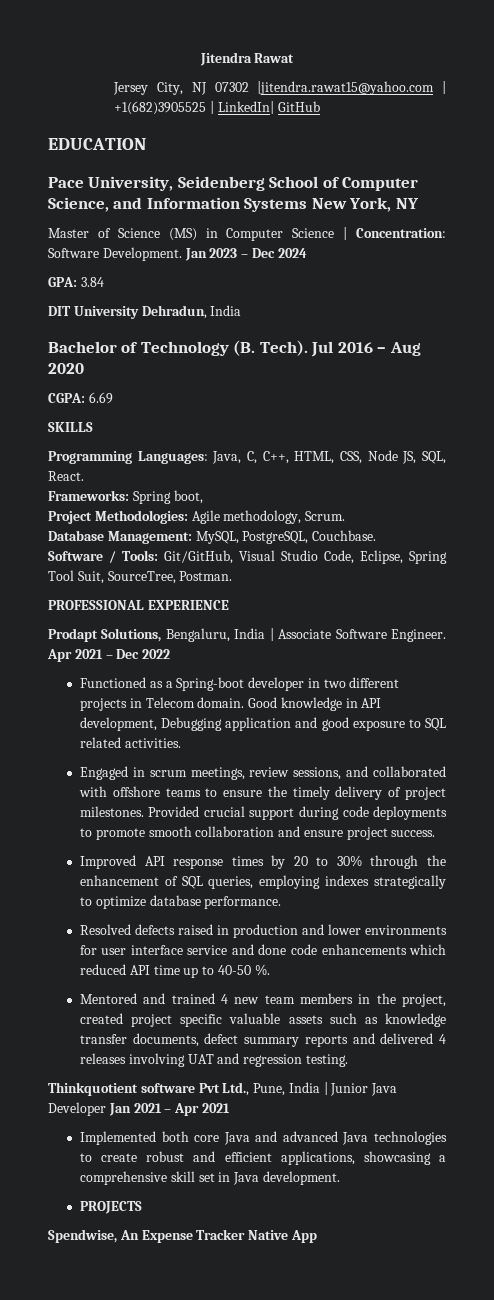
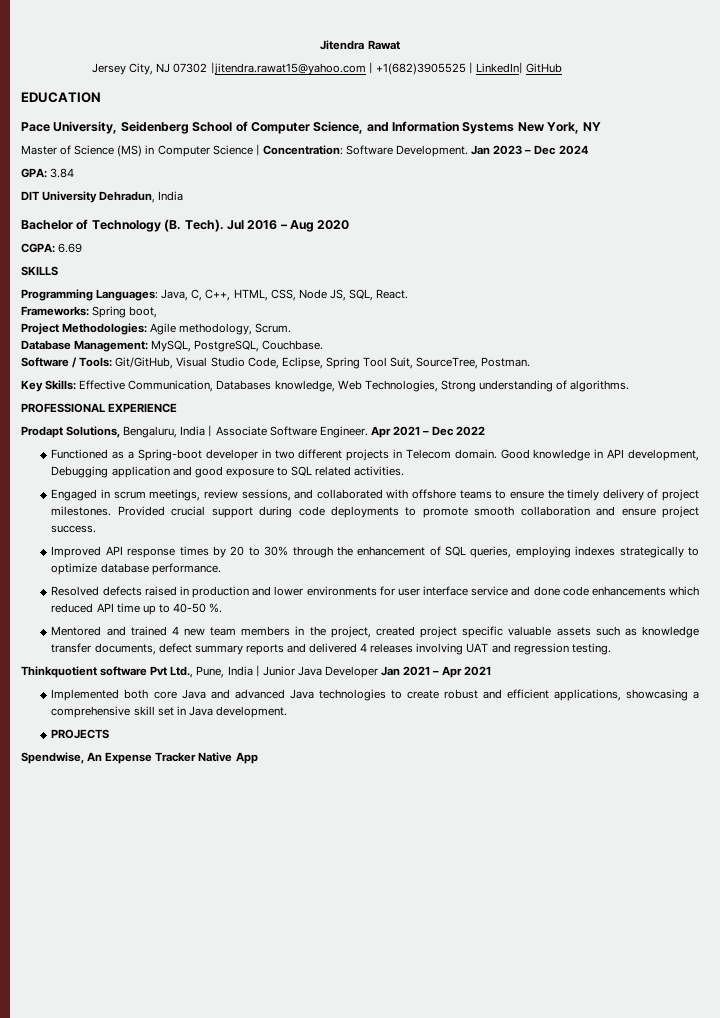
(233, 576) none -> [21,380,630,392] // Key Skills: Effective Communication, Databases knowledge, Web Technologies, Strong understanding of algorithms.

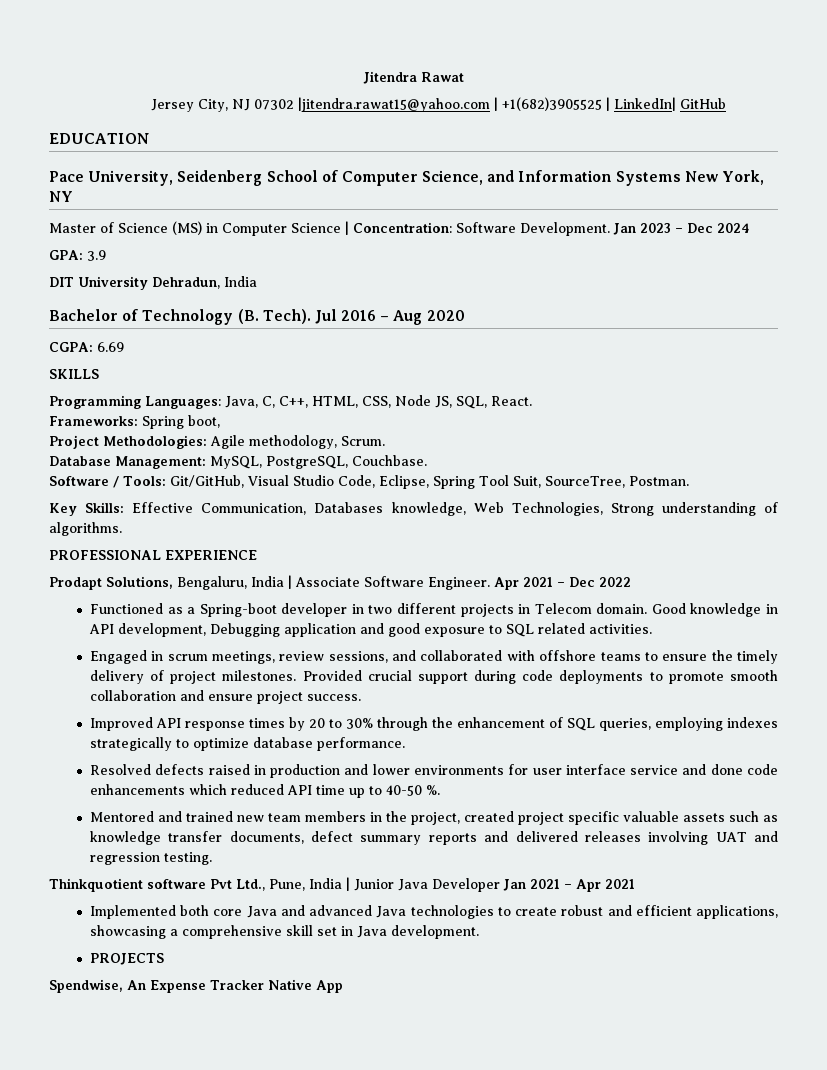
[50,168,75,178] 3.84 -> [87,250,106,261] 3.9
[171,626,179,635] 4 -> (233, 816) none
[360,643,368,652] 4 -> (578, 836) none

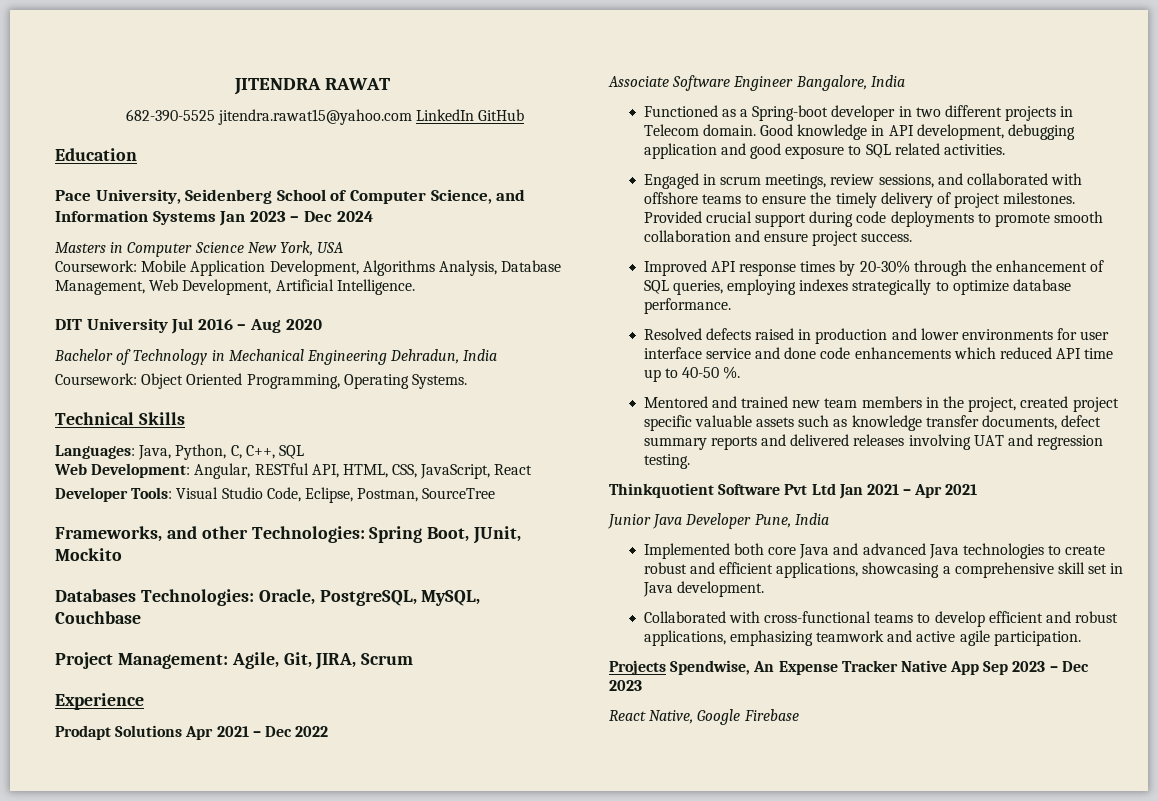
[362,71,464,84] [151,97,677,112] Jitendra Rawat // Jersey City, NJ 07302 |jitendra.rawat15@yahoo.com | +1(682)3905525 | LinkedIn| -> [233,78,391,95] [125,109,474,125] JITENDRA RAWAT // 682-390-5525 jitendra.rawat15@yahoo.com LinkedIn
[49,133,149,144] EDUCATION -> [55,148,137,161] Education
[684,170,765,185] [49,191,73,202] [49,221,610,236] New York, NY // Master of Science (MS) in Computer Science | Concentration: Software Development. -> (216, 218) none
[49,250,106,261] [49,276,257,290] [49,309,311,325] GPA: 3.9 // DIT University Dehradun, India // Bachelor of Technology (B. Tech). -> [55,241,344,257] [55,260,562,276] [55,279,415,295] [55,318,168,333] Masters in Computer Science New York, USA // Coursework: Mobile Application Development, Algorithms Analysis, Database Management, Web Development, Artificial Intelligence. // DIT University
[49,342,124,352] [49,369,99,379] [49,395,141,409] CGPA: 6.69 // SKILLS // Programming -> [54,349,498,365] [55,373,467,389] [55,412,185,425] Bachelor of Technology in Mechanical Engineering Dehradun, India // Coursework: Object Oriented Programming, Operating Systems. // Technical Skills //
(258, 402) none -> [175,444,227,460] Python,
[312,395,532,409] [49,415,220,429] [49,435,385,449] [49,455,427,469] [49,475,689,489] [49,502,778,516] [49,522,122,536] [49,550,257,560] [49,575,490,590] HTML, CSS, Node JS, SQL, React. // Frameworks: Spring boot, // Project Methodologies: Agile methodology, Scrum. // Database Management: MySQL, PostgreSQL, Couchbase. // Software / Tools: Git/GitHub, Visual Studio Code, Eclipse, Spring Tool Suit, SourceTree, Postman. // Key Skills: Effective Communication, Databases knowledge, Web Technologies, Strong understanding of algorithms. // PROFESSIONAL EXPERIENCE // Prodapt Solutions, Bengaluru, India | Associate Software Engineer. -> [278,445,304,459] [54,463,533,479] [55,487,496,503] [55,526,522,544] [55,548,122,561] [55,589,481,606] [55,611,141,624] [55,652,414,670] [55,693,144,710] [55,725,183,740] SQL // Web Development: Angular, RESTful API, HTML, CSS, JavaScript, React // Developer Tools: Visual Studio Code, Eclipse, Postman, SourceTree // Frameworks, and other Technologies: Spring Boot, JUnit, Mockito // Databases Technologies: Oracle, PostgreSQL, MySQL, Couchbase // Project Management: Agile, Git, JIRA, Scrum // Experience // Prodapt Solutions
(631, 582) none -> [608,75,905,91] // Associate Software Engineer Bangalore, India
[209,623,280,637] Debugging -> [1007,124,1075,140] debugging
[308,718,373,729] 20 to 30% -> [859,260,910,273] 20-30%
[147,877,500,892] software Pvt Ltd., Pune, India | Junior Java Developer -> [718,483,836,495] Software Pvt Ltd
(635, 884) none -> [607,513,829,529] // Junior Java Developer Pune, India
[89,953,164,965] PROJECTS // -> [643,611,1119,627] [643,630,1081,646] [609,660,666,675] Collaborated with cross-functional teams to develop efficient and robust applications, emphasizing teamwork and active agile participation. // Projects
(343, 986) none -> [983,661,1089,675] [609,680,642,691] [609,709,799,725] Sep 2023 – Dec 2023 // React Native, Google Firebase

